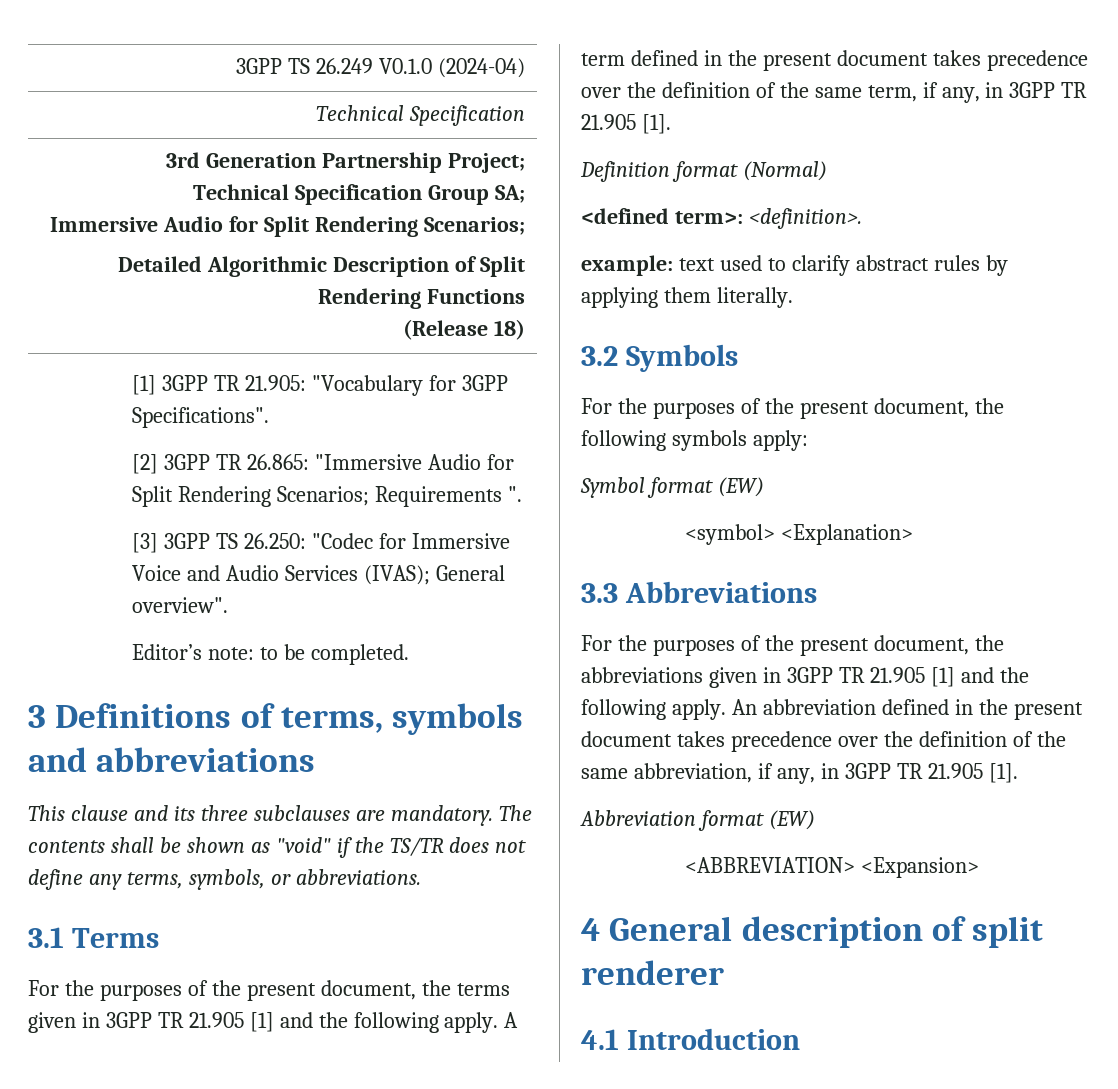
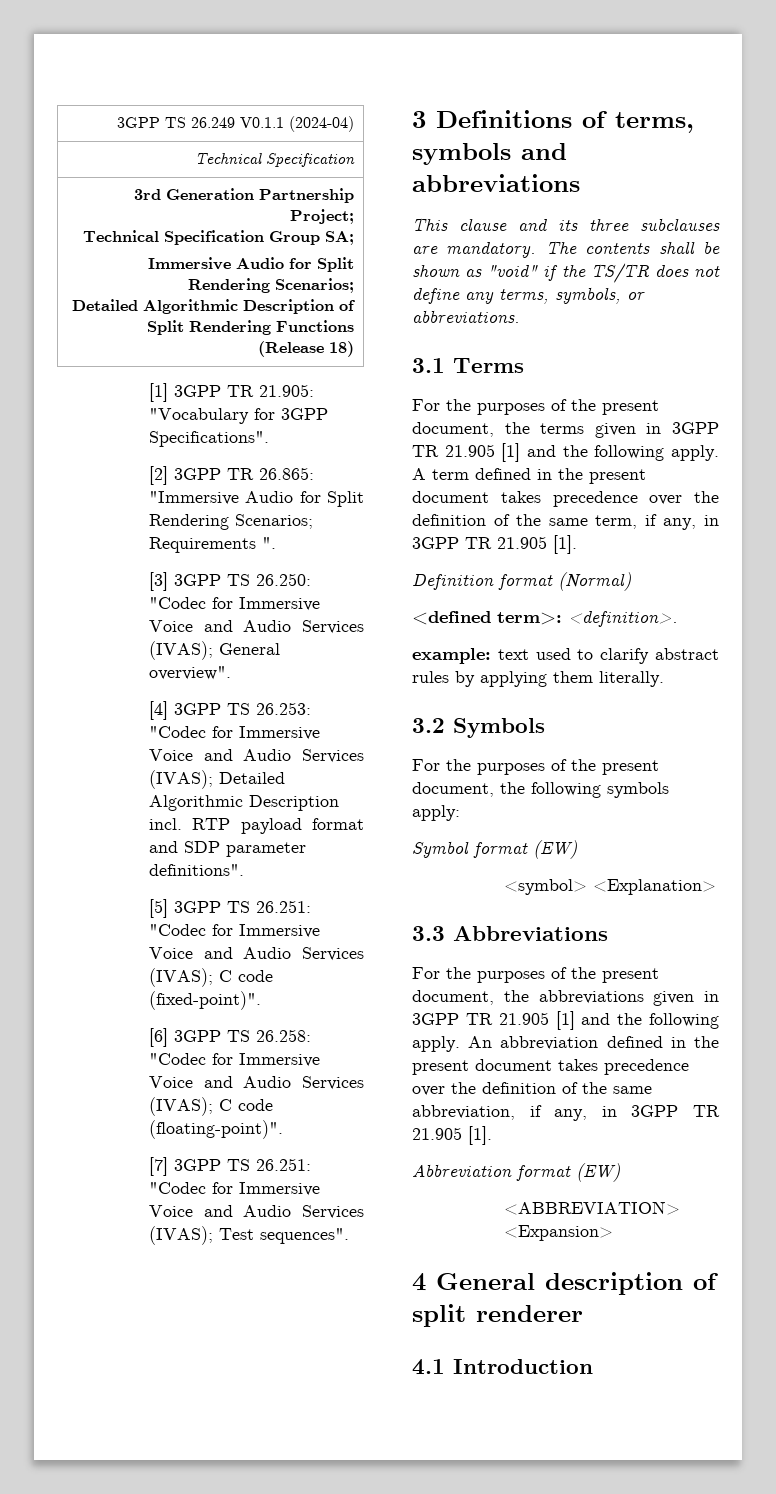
[379,58,433,74] V0.1.0 -> [240,117,285,128] V0.1.1
[132,644,409,665] Editor’s note: to be completed. -> [149,701,312,720] [149,726,321,740] [149,749,364,763] [149,770,286,789] [149,795,340,811] [149,818,364,834] [149,841,307,857] [149,864,245,876] [149,899,312,918] [149,924,321,938] [149,947,364,961] [149,968,274,987] [149,991,262,1010] [149,1028,312,1047] [149,1053,321,1067] [149,1076,364,1090] [149,1097,274,1116] [149,1120,284,1139] [149,1157,312,1176] [149,1182,321,1196] [149,1205,364,1219] [149,1226,350,1245] [4] 3GPP TS 26.253: "Codec for Immersive Voice and Audio Services (IVAS); Detailed Algorithmic Description incl. RTP payload format and SDP parameter definitions". // [5] 3GPP TS 26.251: "Codec for Immersive Voice and Audio Services (IVAS); C code (fixed-point)". // [6] 3GPP TS 26.258: "Codec for Immersive Voice and Audio Services (IVAS); C code (floating-point)". // [7] 3GPP TS 26.251: "Codec for Immersive Voice and Audio Services (IVAS); Test sequences".

